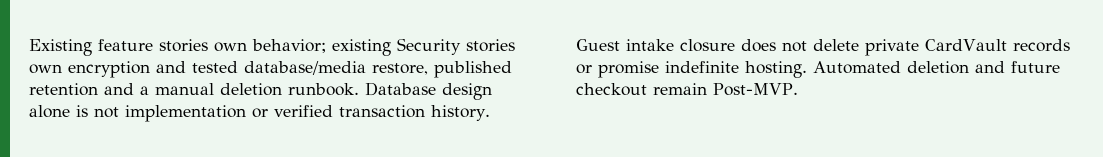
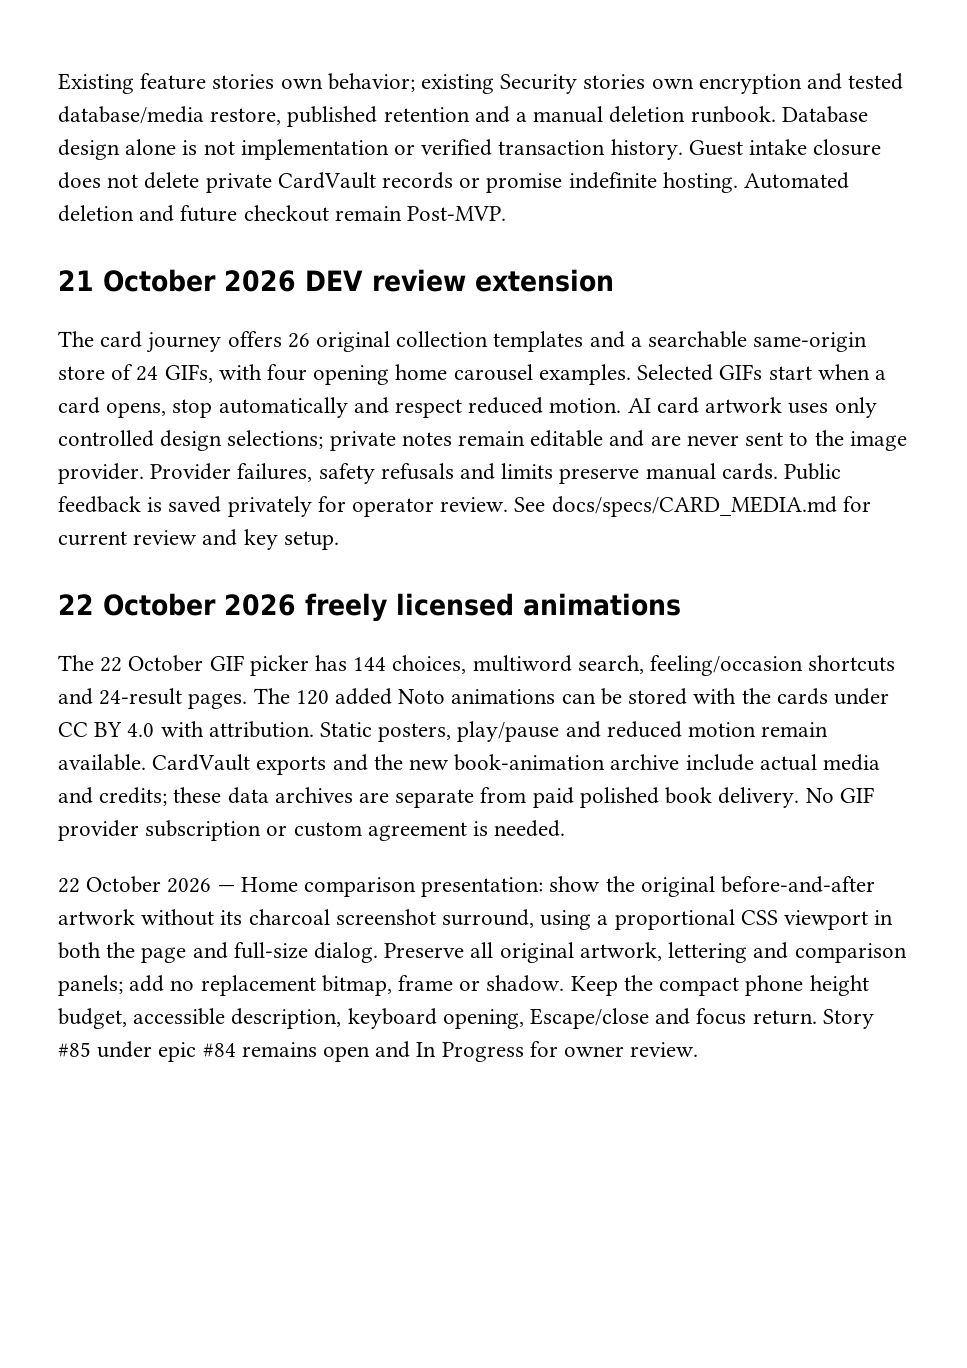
(798, 89) none -> [58,269,614,292] [58,331,868,353] [58,364,886,385] [58,397,877,418] [58,430,907,451] [58,463,842,484] [58,496,871,517] [58,529,339,550] [58,593,681,622] [58,655,896,676] [58,688,889,709] [58,721,829,742] [58,754,881,775] [58,787,874,808] [58,820,566,841] [58,876,876,897] [58,909,894,930] [58,942,907,963] [58,975,869,996] [58,1008,874,1029] [58,1041,699,1062] // 21 October 2026 DEV review extension // The card journey offers 26 original collection templates and a searchable same-origin store of 24 GIFs, with four opening home carousel examples. Selected GIFs start when a card opens, stop automatically and respect reduced motion. AI card artwork uses only controlled design selections; private notes remain editable and are never sent to the image provider. Provider failures, safety refusals and limits preserve manual cards. Public feedback is saved privately for operator review. See docs/specs/CARD_MEDIA.md for current review and key setup. // 22 October 2026 freely licensed animations // The 22 October GIF picker has 144 choices, multiword search, feeling/occasion shortcuts and 24-result pages. The 120 added Noto animations can be stored with the cards under CC BY 4.0 with attribution. Static posters, play/pause and reduced motion remain available. CardVault exports and the new book-animation archive include actual media and credits; these data archives are separate from paid polished book delivery. No GIF provider subscription or custom agreement is needed. // 22 October 2026 — Home comparison presentation: show the original before-and-after artwork without its charcoal screenshot surround, using a proportional CSS viewport in both the page and full-size dialog. Preserve all original artwork, lettering and comparison panels; add no replacement bitmap, frame or shadow. Keep the compact phone height budget, accessible description, keyboard opening, Escape/close and focus return. Story #85 under epic #84 remains open and In Progress for owner review.

